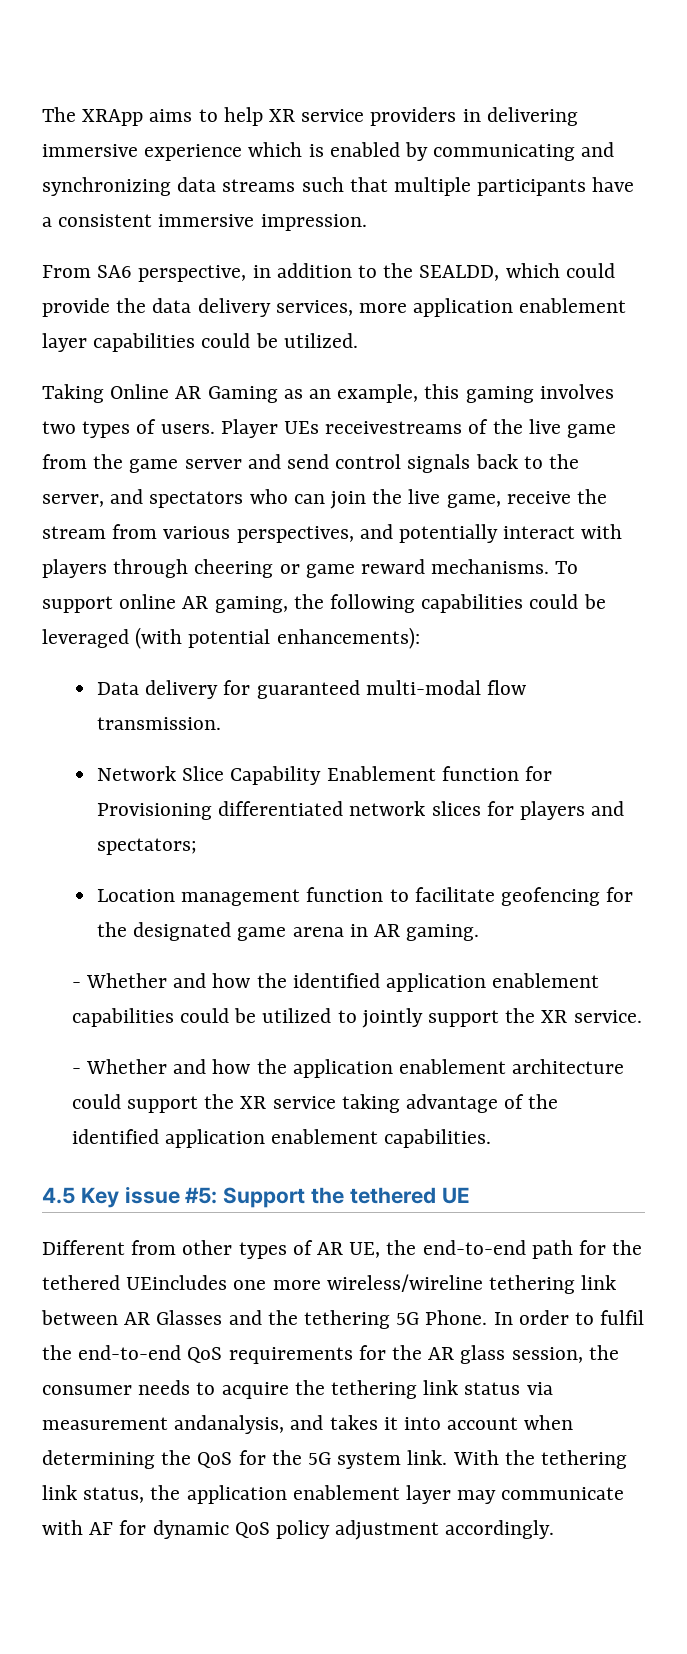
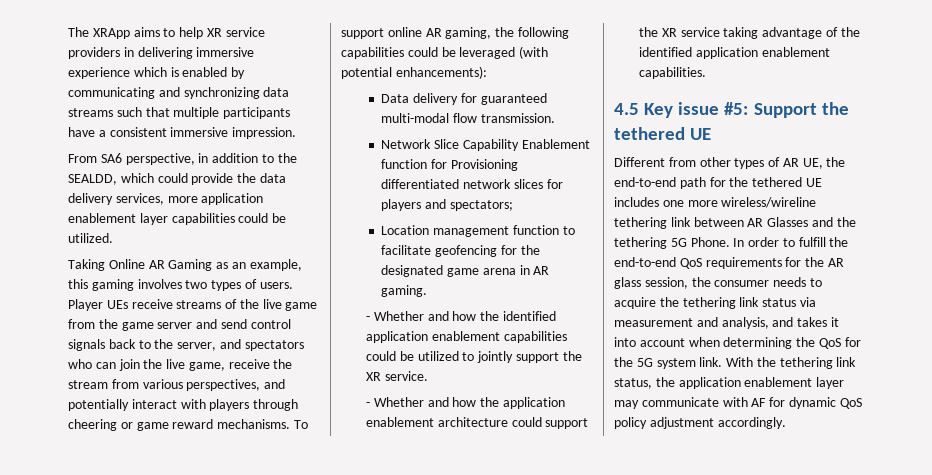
[325,421,463,434] receivestreams -> [131,299,222,309] receive streams
[126,1275,228,1290] UEincludes -> [805,178,822,187] [614,197,659,207] UE includes
[600,1310,645,1325] fulfil -> [798,237,826,247] fulfill
[174,1415,285,1434] andanalysis, -> [696,317,769,329] and analysis,

